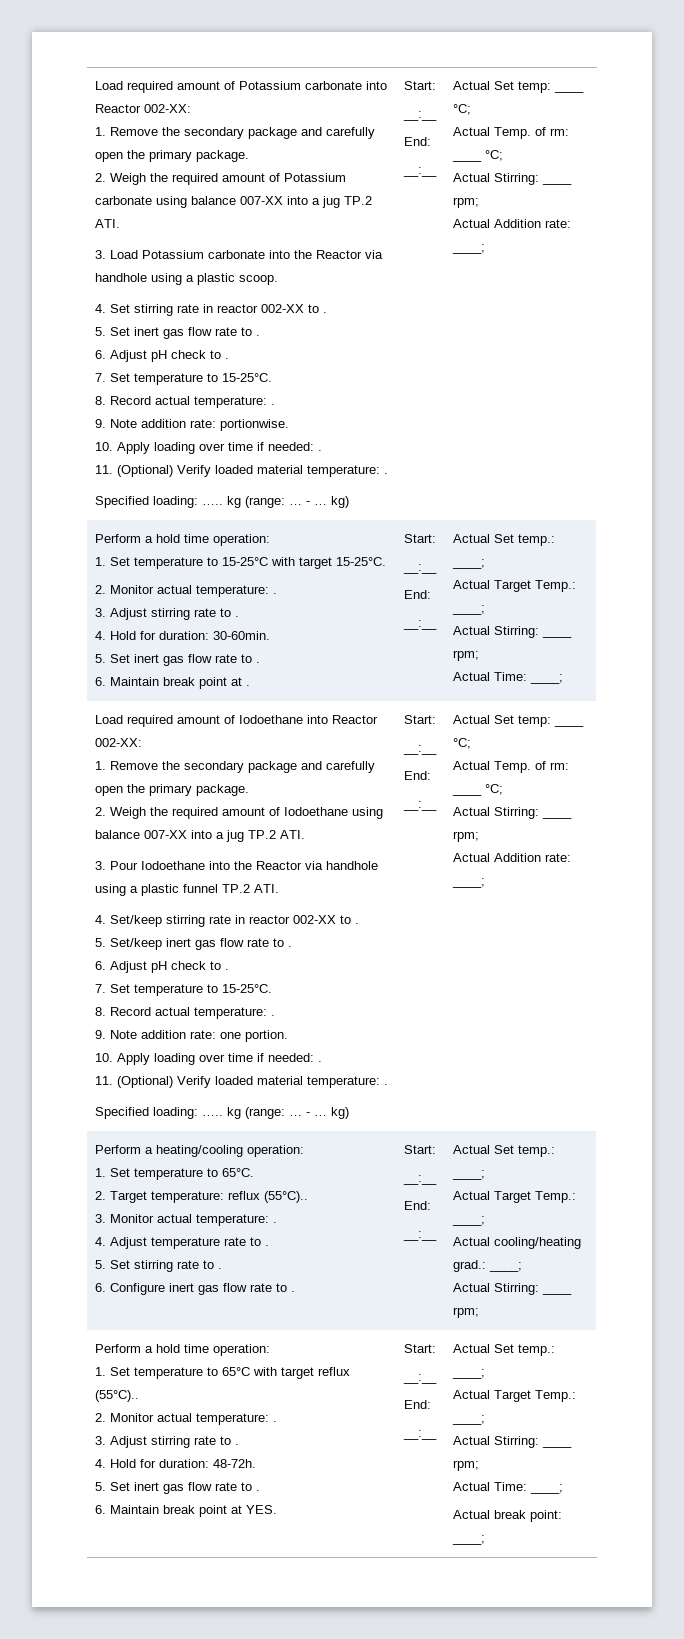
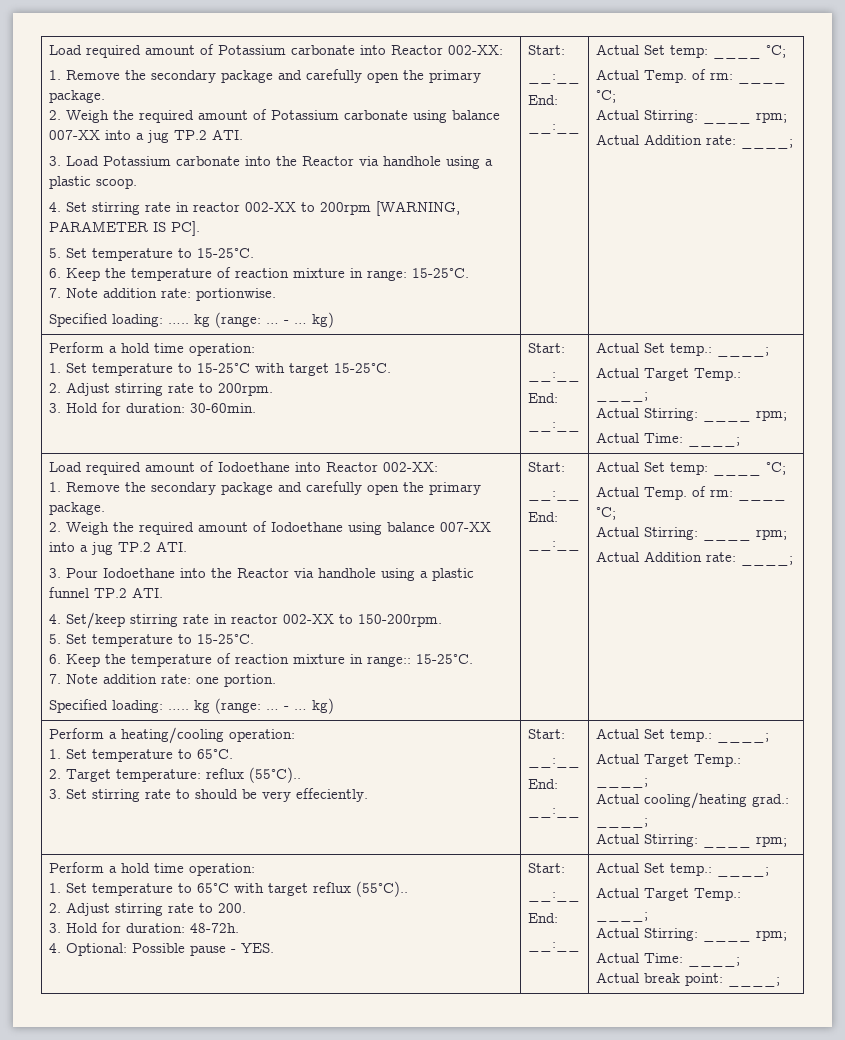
[323,312,328,313] [95,327,261,339] [95,350,230,362] [95,373,273,385] [95,396,276,408] [95,419,290,431] [95,442,323,454] [95,465,389,477] . // 5. Set inert gas flow rate to . // 6. Adjust pH check to . // 7. Set temperature to 15-25°C. // 8. Record actual temperature: . // 9. Note addition rate: portionwise. // 10. Apply loading over time if needed: . // 11. (Optional) Verify loaded material temperature: . -> [319,201,460,216] [48,221,200,236] [48,248,254,261] [48,267,469,281] [48,288,276,301] 200rpm [WARNING, PARAMETER IS PC]. // 5. Set temperature to 15-25°C. // 6. Keep the temperature of reaction mixture in range: 15-25°C. // 7. Note addition rate: portionwise.
[110,585,278,597] [95,608,240,620] [95,631,107,640] Monitor actual temperature: . // 3. Adjust stirring rate to . // 4. -> [65,382,273,396] [48,403,61,413] Adjust stirring rate to 200rpm. // 3.
[95,654,261,666] [95,677,251,689] // 5. Set inert gas flow rate to . // 6. Maintain break point at . -> (256, 408) none
[355,923,360,924] [95,938,293,950] [95,961,230,973] [95,984,273,996] [95,1007,276,1019] [95,1030,107,1039] . // 5. Set/keep inert gas flow rate to . // 6. Adjust pH check to . // 7. Set temperature to 15-25°C. // 8. Record actual temperature: . // 9. -> [357,614,442,627] [48,634,254,647] [48,653,473,667] [48,674,61,684] 150-200rpm. // 5. Set temperature to 15-25°C. // 6. Keep the temperature of reaction mixture in range:: 15-25°C. // 7.
[95,1053,323,1065] [95,1076,389,1088] // 10. Apply loading over time if needed: . // 11. (Optional) Verify loaded material temperature: . -> (276, 680) none
[110,1214,278,1226] [95,1237,270,1249] [95,1260,223,1272] [95,1283,296,1295] Monitor actual temperature: . // 4. Adjust temperature rate to . // 5. Set stirring rate to . // 6. Configure inert gas flow rate to . -> [65,788,368,802] Set stirring rate to should be very effeciently.
[110,1413,278,1425] [95,1436,240,1448] [95,1459,107,1468] Monitor actual temperature: . // 3. Adjust stirring rate to . // 4. -> [65,902,246,916] [48,923,61,933] Adjust stirring rate to 200. // 3.
[95,1482,261,1494] [95,1505,243,1517] 5. Set inert gas flow rate to . // 6. Maintain break point at -> [48,943,236,956] 4. Optional: Possible pause -

